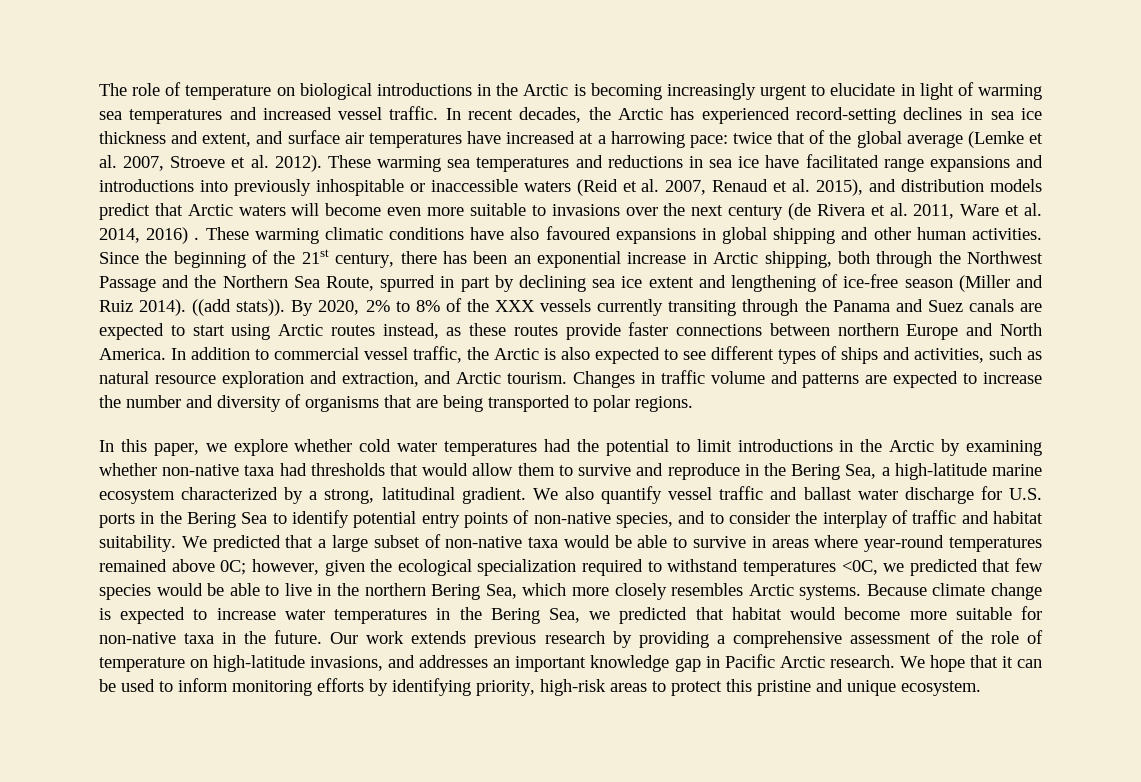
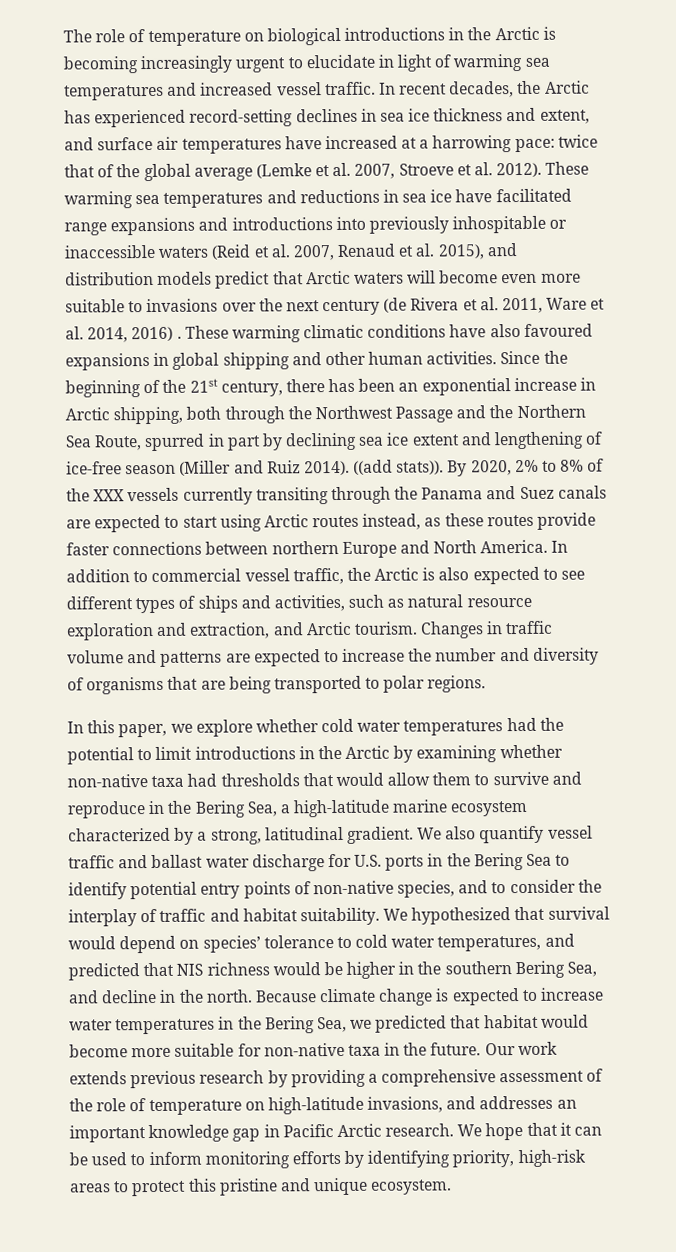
[212,534,1042,552] [99,558,1043,576] [99,583,862,600] predicted that a large subset of non-native taxa would be able to survive in areas where year-round temperatures remained above 0C; however, given the ecological specialization required to withstand temperatures <0C, we predicted that few species would be able to live in the northern Bering Sea, which more closely resembles Arctic systems. -> [411,906,610,925] [68,933,575,954] [68,960,598,981] [68,989,253,1004] hypothesized that survival would depend on species’ tolerance to cold water temperatures, and predicted that NIS richness would be higher in the southern Bering Sea, and decline in the north.

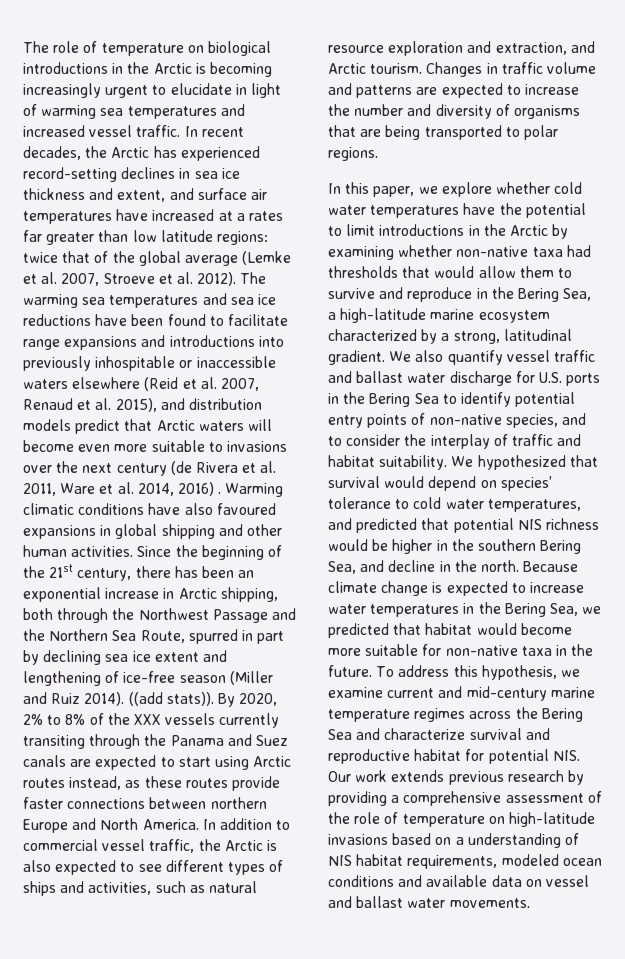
[432,135,555,153] harrowing pace: -> [248,211,283,221] [23,230,268,245] rates far greater than low latitude regions:
[545,161,590,175] [64,188,572,209] These warming sea temperatures and reductions in sea ice have facilitated -> [240,272,267,284] [23,293,276,308] [23,314,288,326] The warming sea temperatures and sea ice reductions have been found to facilitate
(210, 252) none -> [72,377,141,389] elsewhere
[184,325,301,343] These warming -> [225,483,284,497] Warming
[506,717,537,732] had -> [463,203,496,215] have
(175, 969) none -> [453,518,514,533] potential
(482, 1049) none -> [376,665,580,680] [328,686,595,701] [328,707,583,722] [328,728,550,740] [328,749,580,764] To address this hypothesis, we examine current and mid-century marine temperature regimes across the Bering Sea and characterize survival and reproductive habitat for potential NIS.
[367,1095,577,1113] [69,1122,603,1143] [69,1149,586,1169] [70,1177,453,1197] invasions, and addresses an important knowledge gap in Pacific Arctic research. We hope that it can be used to inform monitoring efforts by identifying priority, high-risk areas to protect this pristine and unique ecosystem. -> [328,833,579,848] [328,854,602,869] [328,875,589,887] [328,896,530,908] invasions based on a understanding of NIS habitat requirements, modeled ocean conditions and available data on vessel and ballast water movements.

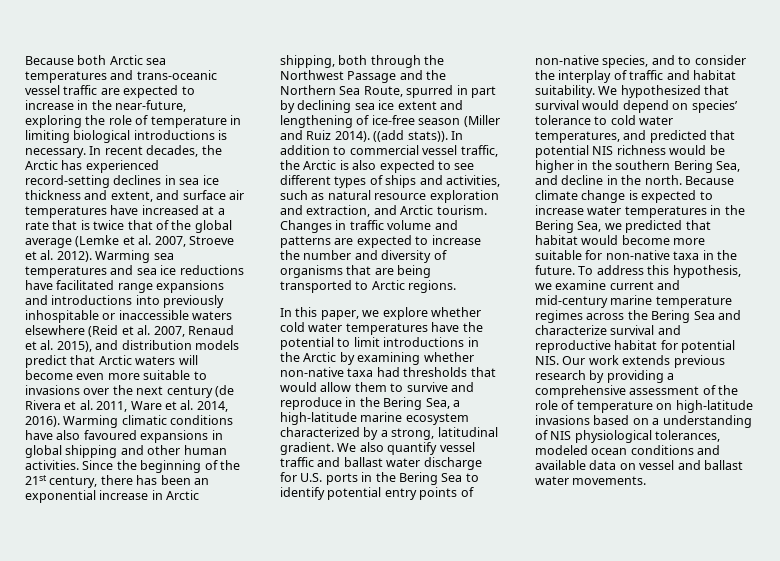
[23,41,271,56] [23,62,272,77] [23,83,281,98] [23,104,245,119] [23,125,181,137] The role of temperature on biological introductions in the Arctic is becoming increasingly urgent to elucidate in light of warming sea temperatures and increased vessel traffic. -> [25,55,167,65] [25,70,217,83] [25,85,195,98] [25,100,187,112] [25,115,241,128] [25,130,228,143] [25,148,86,158] Because both Arctic sea temperatures and trans-oceanic vessel traffic are expected to increase in the near-future, exploring the role of temperature in limiting biological introductions is necessary.
[248,211,283,221] [23,230,268,245] rates far greater than low latitude regions: -> [25,220,90,230] rate that is
[240,272,267,284] [23,294,78,308] The warming -> [95,250,151,263] Warming
[131,314,288,326] been found to facilitate -> [56,280,115,290] facilitated
[177,482,222,496] 2016) . -> [25,416,60,427] 2016).
[217,693,278,707] [23,713,280,728] [23,734,288,749] [23,755,292,770] [23,776,280,791] [23,797,267,809] [23,818,199,833] By 2020, 2% to 8% of the XXX vessels currently transiting through the Panama and Suez canals are expected to start using Arctic routes instead, as these routes provide faster connections between northern Europe and North America. -> (448, 136) none
[523,125,558,140] polar -> [371,280,405,290] Arctic
[356,854,498,869] habitat requirements, -> [574,430,721,443] physiological tolerances,

